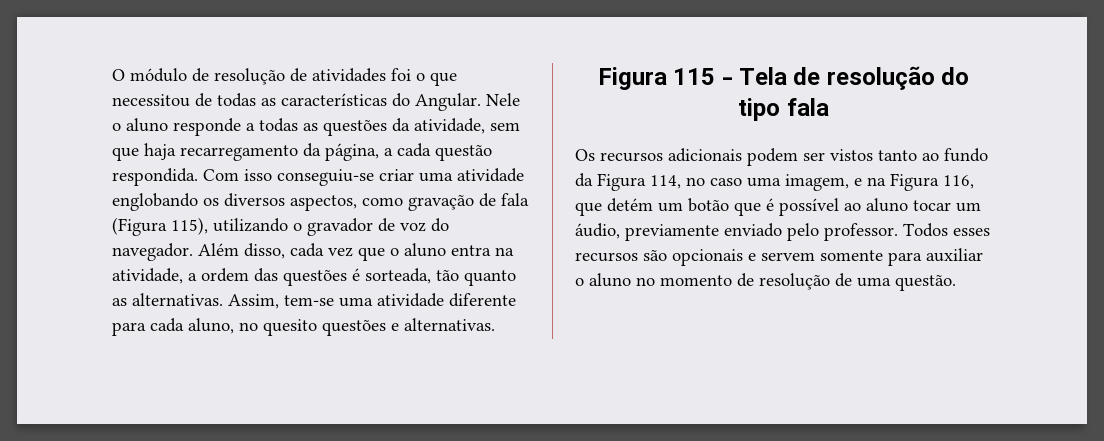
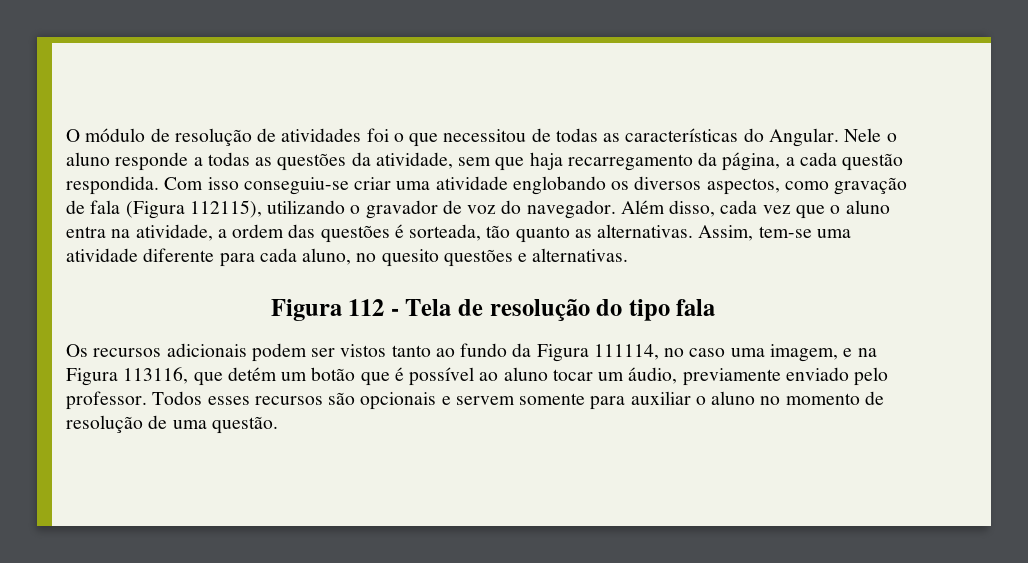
[171,217,208,235] 115), -> [189,200,262,218] 112115),
[673,68,716,85] 115 -> [348,299,385,316] 112
[650,175,681,189] 114, -> [593,344,659,360] 111114,
[943,175,974,189] 116, -> [123,367,189,384] 113116,

